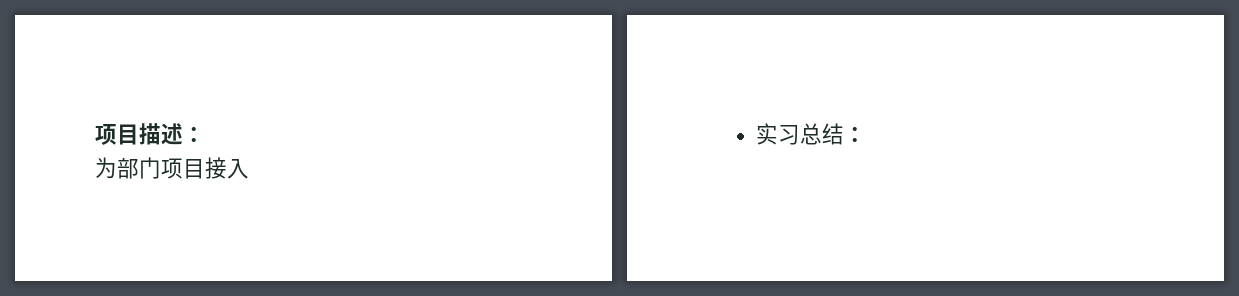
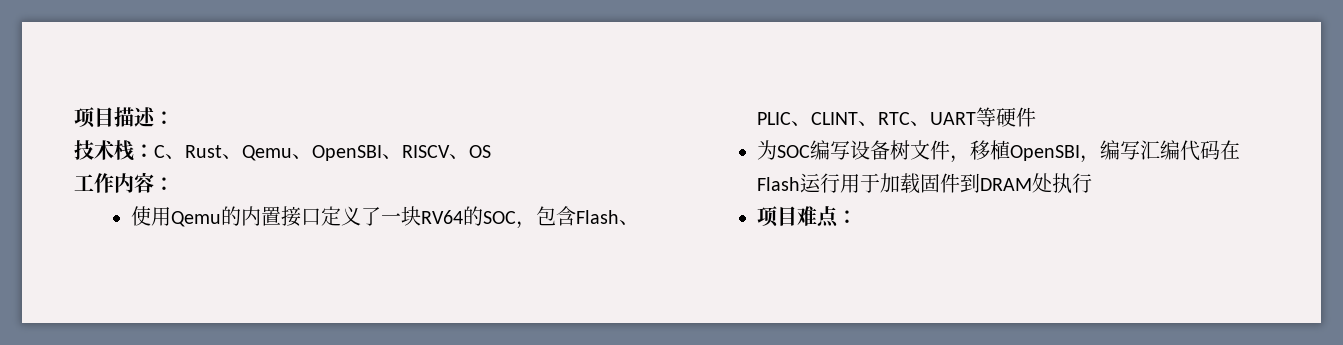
[95,157,249,179] [756,123,845,145] 为部门项目接入 // 实习总结 -> [74,140,491,161] [74,172,174,193] [130,206,639,229] [756,107,1036,127] [756,140,1240,163] [756,173,1092,194] [756,206,839,228] 技术栈：C、Rust、Qemu、OpenSBI、RISCV、OS // 工作内容： // 使用Qemu的内置接口定义了一块RV64的SOC，包含Flash、PLIC、CLINT、RTC、UART等硬件 // 为SOC编写设备树文件，移植OpenSBI，编写汇编代码在Flash运行用于加载固件到DRAM处执行 // 项目难点

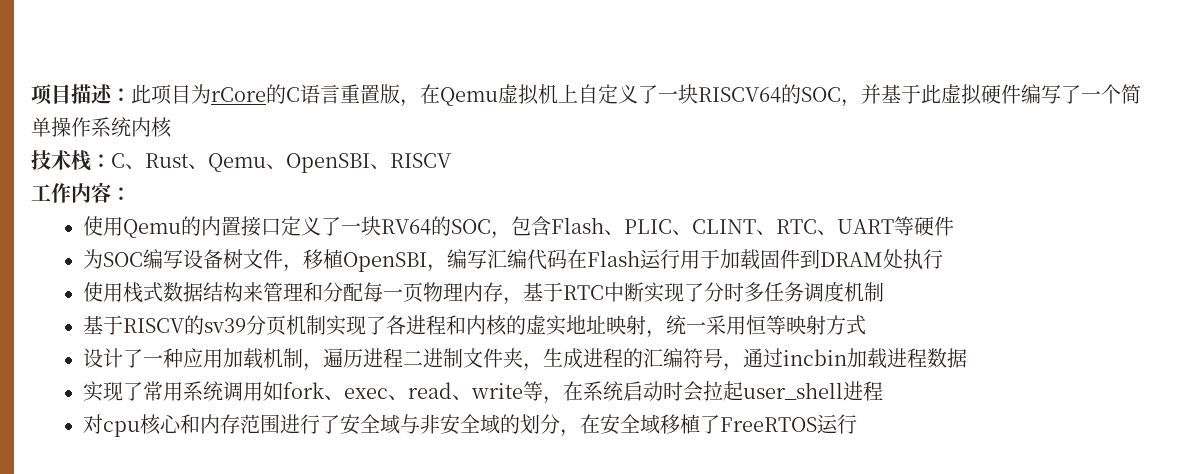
(174, 118) none -> [131,84,1141,107] [31,117,172,138] 此项目为rCore的C语言重置版，在Qemu虚拟机上自定义了一块RISCV64的SOC，并基于此虚拟硬件编写了一个简单操作系统内核
[449,145,491,159] 、OS -> (452, 160) none
[756,206,857,228] 项目难点： -> [83,281,885,305] [83,315,867,338] [83,348,968,371] [83,381,884,404] [83,414,858,437] 使用栈式数据结构来管理和分配每一页物理内存，基于RTC中断实现了分时多任务调度机制 // 基于RISCV的sv39分页机制实现了各进程和内核的虚实地址映射，统一采用恒等映射方式 // 设计了一种应用加载机制，遍历进程二进制文件夹，生成进程的汇编符号，通过incbin加载进程数据 // 实现了常用系统调用如fork、exec、read、write等，在系统启动时会拉起user_shell进程 // 对cpu核心和内存范围进行了安全域与非安全域的划分，在安全域移植了FreeRTOS运行

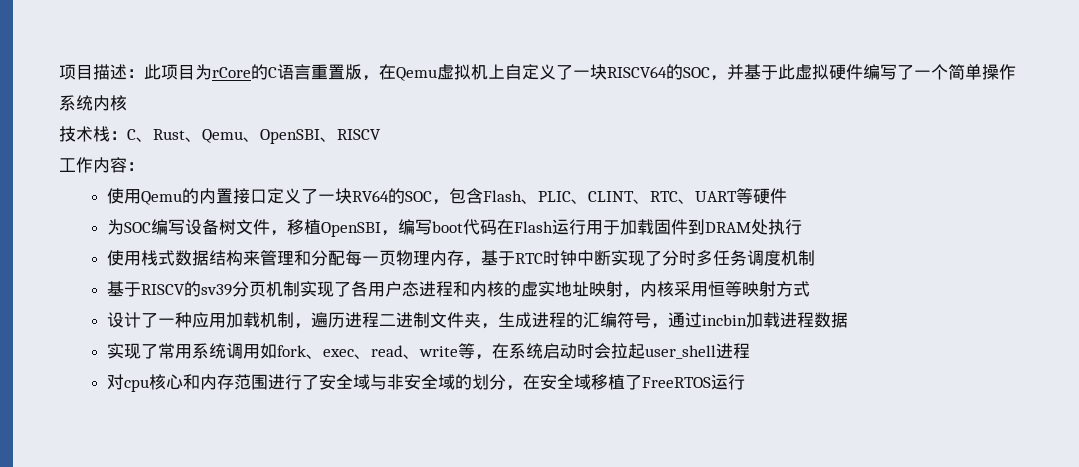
[487,249,528,269] 汇编 -> [432,221,464,233] boot
(605, 292) none -> [543,250,578,266] 时钟
(407, 325) none -> [368,281,420,297] 用户态
[666,315,707,335] 统一 -> [640,281,675,297] 内核

